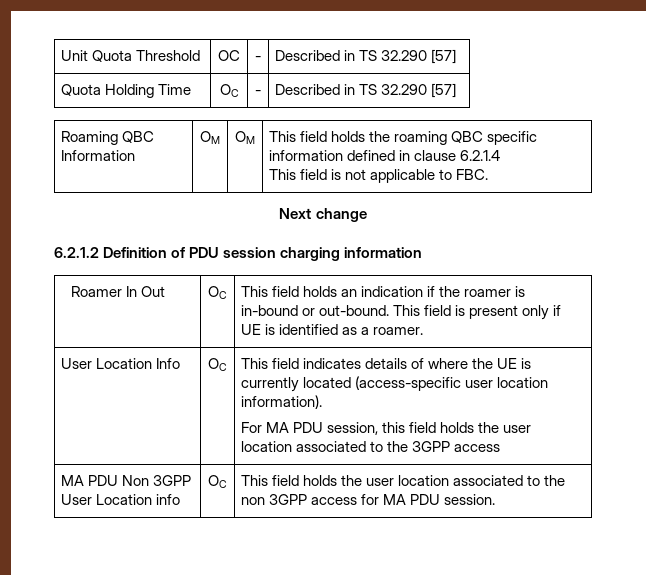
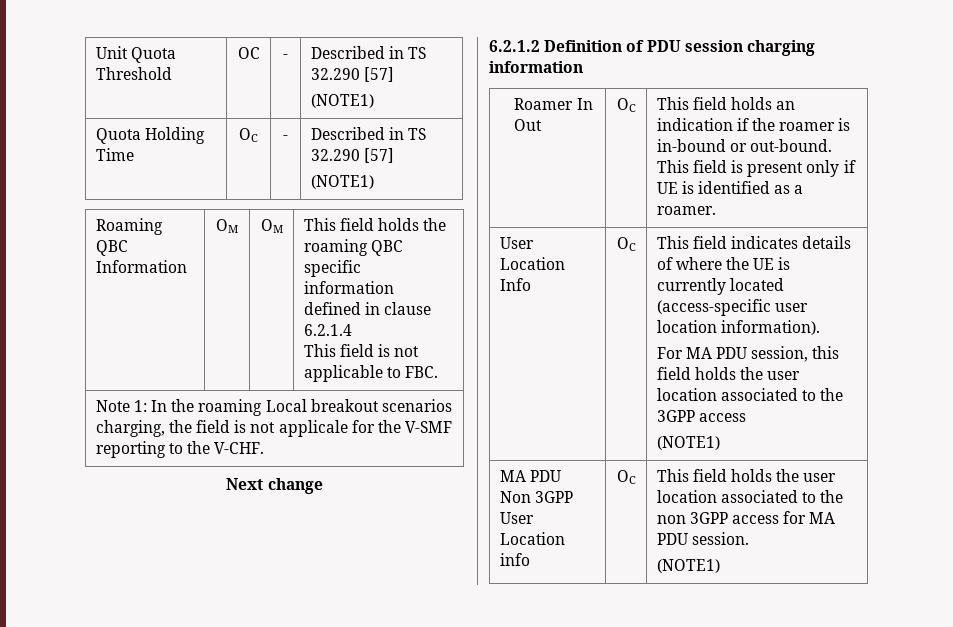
(457, 56) none -> [310,94,374,108] // (NOTE1)
(457, 90) none -> [310,175,374,189] // (NOTE1)
(489, 174) none -> [95,399,452,416] [95,420,453,437] [95,441,265,458] // Note 1: In the roaming Local breakout scenarios charging, the field is not applicale for the V-SMF reporting to the V-CHF.
(501, 448) none -> [656,436,720,450] // (NOTE1)
(496, 499) none -> [656,559,720,573] // (NOTE1)

